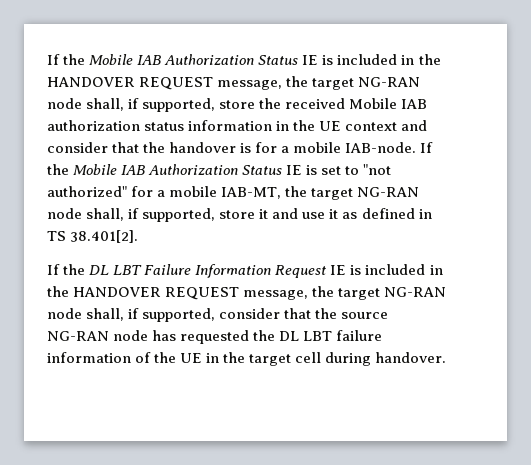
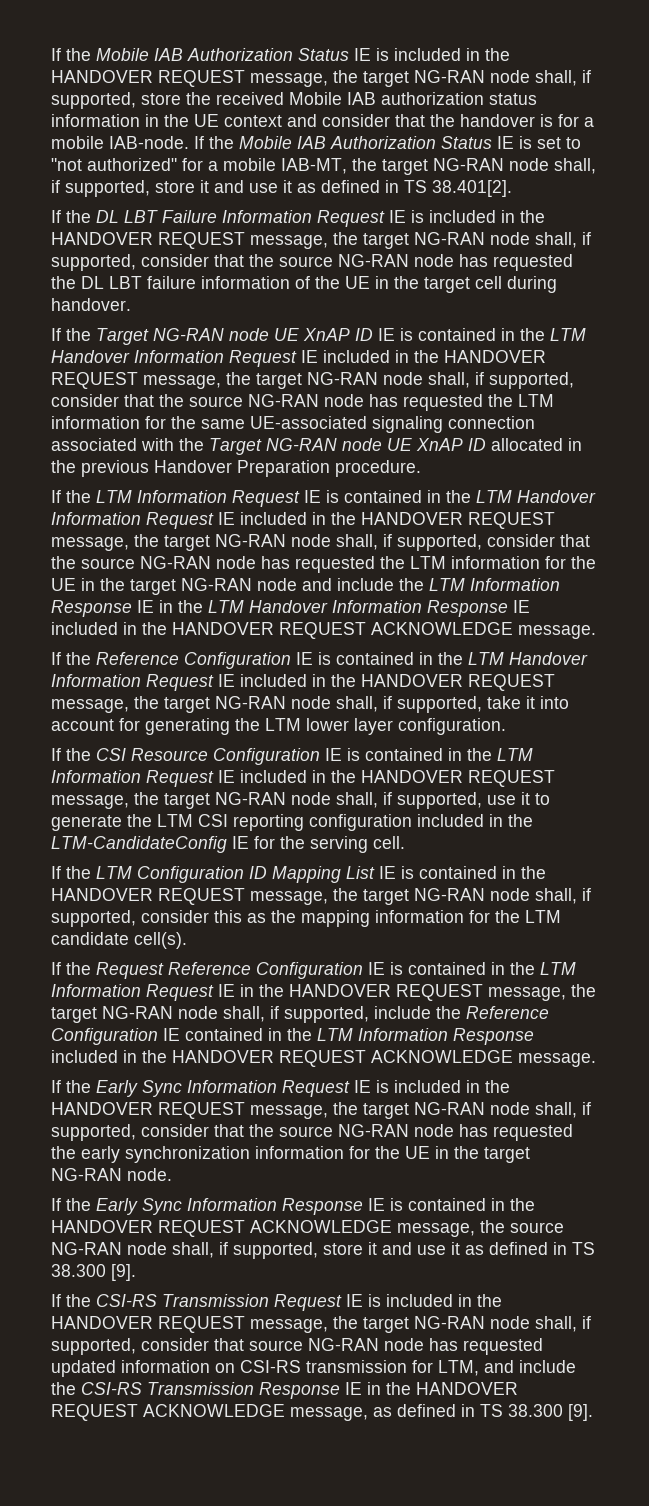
(447, 357) none -> [51,328,586,345] [51,350,546,367] [51,372,574,389] [51,394,554,411] [51,416,535,433] [51,438,582,455] [51,460,421,477] [51,490,596,507] [51,512,555,529] [51,534,590,551] [51,556,596,573] [51,578,560,595] [51,600,530,617] [51,622,596,639] [51,652,588,669] [51,674,555,691] [51,696,569,713] [51,718,506,735] [51,748,533,765] [51,770,555,787] [51,792,550,809] [51,814,533,831] [51,836,405,853] [51,866,546,883] [51,888,591,905] [51,910,561,927] [51,932,187,949] [51,962,576,979] [51,984,596,1001] [51,1006,549,1023] [51,1028,534,1045] [51,1050,596,1067] [51,1080,510,1097] [51,1102,591,1119] [51,1124,573,1141] [51,1146,530,1163] [51,1168,172,1181] [51,1198,535,1215] [51,1220,564,1237] [51,1242,595,1259] [51,1264,136,1281] [51,1294,502,1311] [51,1316,591,1333] [51,1338,543,1355] [51,1360,576,1377] [51,1382,518,1399] [51,1404,593,1421] // If the Target NG-RAN node UE XnAP ID IE is contained in the LTM Handover Information Request IE included in the HANDOVER REQUEST message, the target NG-RAN node shall, if supported, consider that the source NG-RAN node has requested the LTM information for the same UE-associated signaling connection associated with the Target NG-RAN node UE XnAP ID allocated in the previous Handover Preparation procedure. // If the LTM Information Request IE is contained in the LTM Handover Information Request IE included in the HANDOVER REQUEST message, the target NG-RAN node shall, if supported, consider that the source NG-RAN node has requested the LTM information for the UE in the target NG-RAN node and include the LTM Information Response IE in the LTM Handover Information Response IE included in the HANDOVER REQUEST ACKNOWLEDGE message. // If the Reference Configuration IE is contained in the LTM Handover Information Request IE included in the HANDOVER REQUEST message, the target NG-RAN node shall, if supported, take it into account for generating the LTM lower layer configuration. // If the CSI Resource Configuration IE is contained in the LTM Information Request IE included in the HANDOVER REQUEST message, the target NG-RAN node shall, if supported, use it to generate the LTM CSI reporting configuration included in the LTM-CandidateConfig IE for the serving cell. // If the LTM Configuration ID Mapping List IE is contained in the HANDOVER REQUEST message, the target NG-RAN node shall, if supported, consider this as the mapping information for the LTM candidate cell(s). // If the Request Reference Configuration IE is contained in the LTM Information Request IE in the HANDOVER REQUEST message, the target NG-RAN node shall, if supported, include the Reference Configuration IE contained in the LTM Information Response included in the HANDOVER REQUEST ACKNOWLEDGE message. // If the Early Sync Information Request IE is included in the HANDOVER REQUEST message, the target NG-RAN node shall, if supported, consider that the source NG-RAN node has requested the early synchronization information for the UE in the target NG-RAN node. // If the Early Sync Information Response IE is contained in the HANDOVER REQUEST ACKNOWLEDGE message, the source NG-RAN node shall, if supported, store it and use it as defined in TS 38.300 [9]. // If the CSI-RS Transmission Request IE is included in the HANDOVER REQUEST message, the target NG-RAN node shall, if supported, consider that source NG-RAN node has requested updated information on CSI-RS transmission for LTM, and include the CSI-RS Transmission Response IE in the HANDOVER REQUEST ACKNOWLEDGE message, as defined in TS 38.300 [9].

